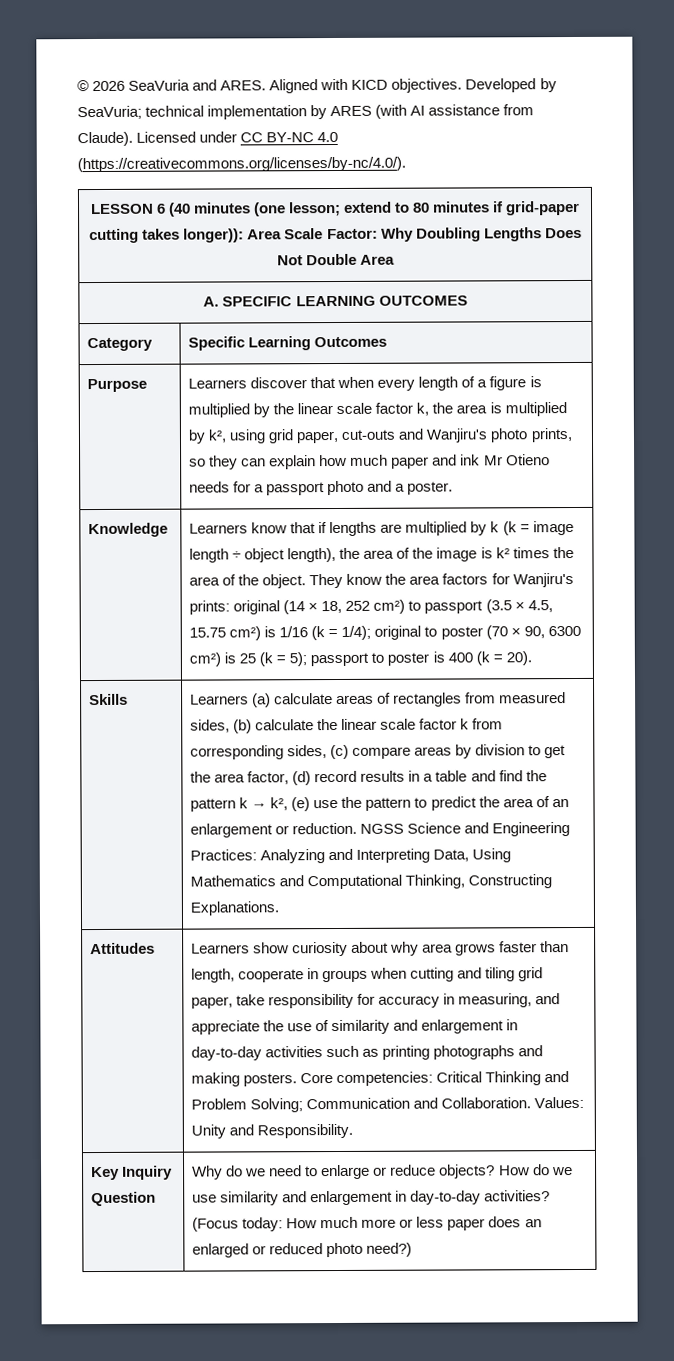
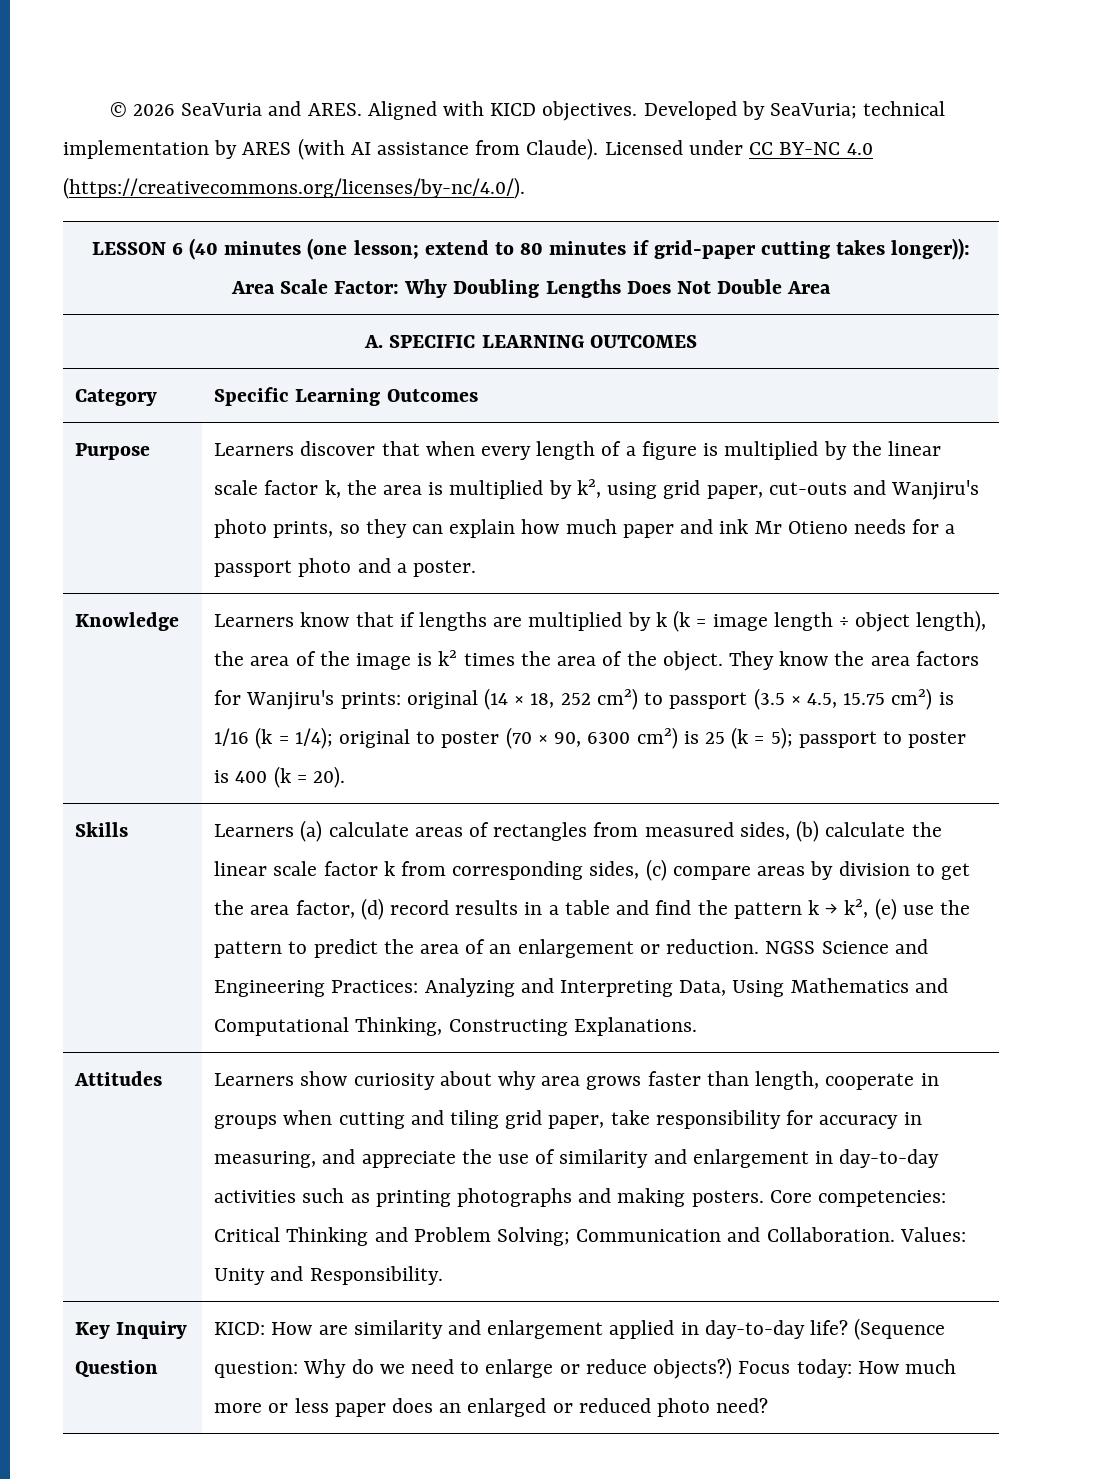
(157, 1199) none -> [214,1318,946,1340] [214,1361,299,1378] KICD: How are similarity and enlargement applied in day-to-day life? (Sequence question:
[439,1164,573,1179] [192,1190,551,1206] [192,1217,240,1232] objects? How do we use similarity and enlargement in day-to-day activities? (Focus -> [653,1357,791,1379] objects?) Focus
[366,1242,413,1257] need?) -> [716,1398,769,1413] need?

